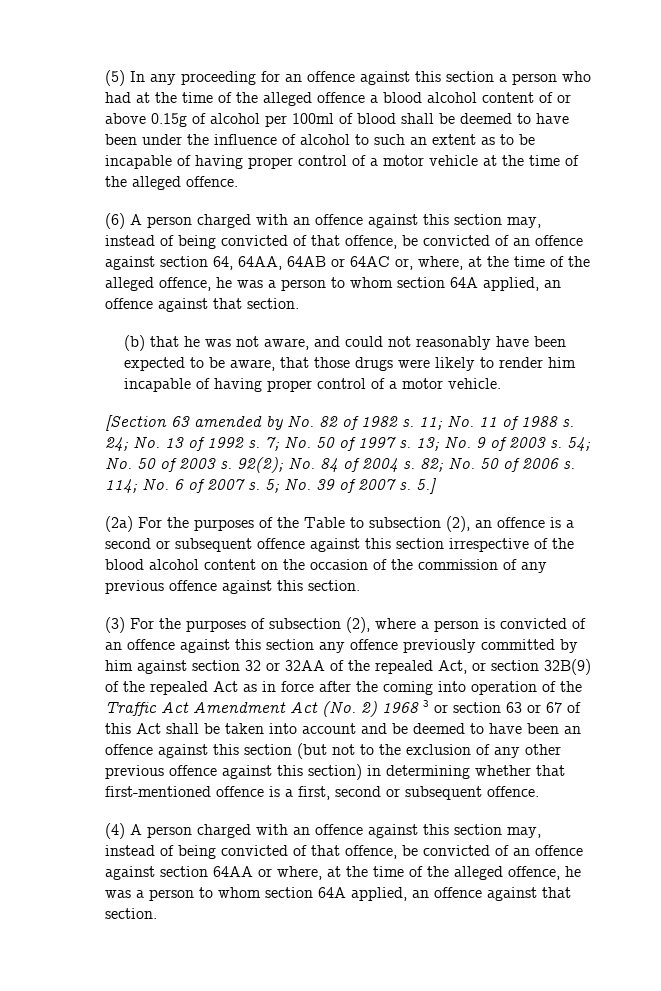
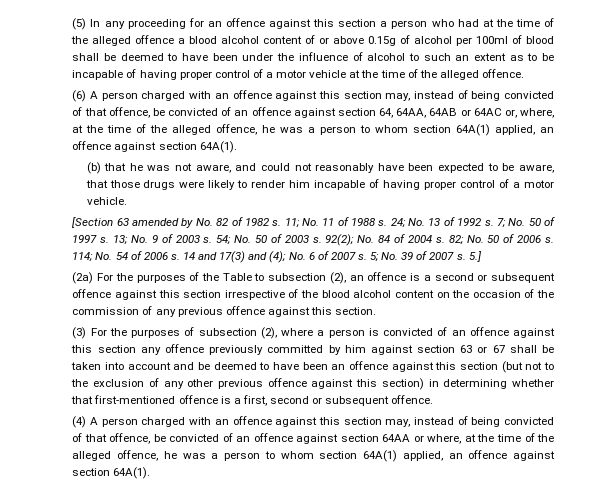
[450,277,562,291] [105,298,300,312] 64A applied, an offence against that section. -> [456,124,554,136] [72,141,237,153] 64A(1) applied, an offence against section 64A(1).
(170, 484) none -> [115,251,306,263] 54 of 2006 s. 14 and 17(3) and (4); No.
[245,659,592,675] [105,681,583,695] [105,700,582,717] [105,723,162,734] 32 or 32AA of the repealed Act, or section 32B(9) of the repealed Act as in force after the coming into operation of the Traffic Act Amendment Act (No. 2) 1968 3 or section 63 or 67 of this Act -> [460,345,505,353] 63 or 67
[318,887,572,901] [105,908,158,919] 64A applied, an offence against that section. -> [363,450,555,462] [72,467,151,479] 64A(1) applied, an offence against section 64A(1).

